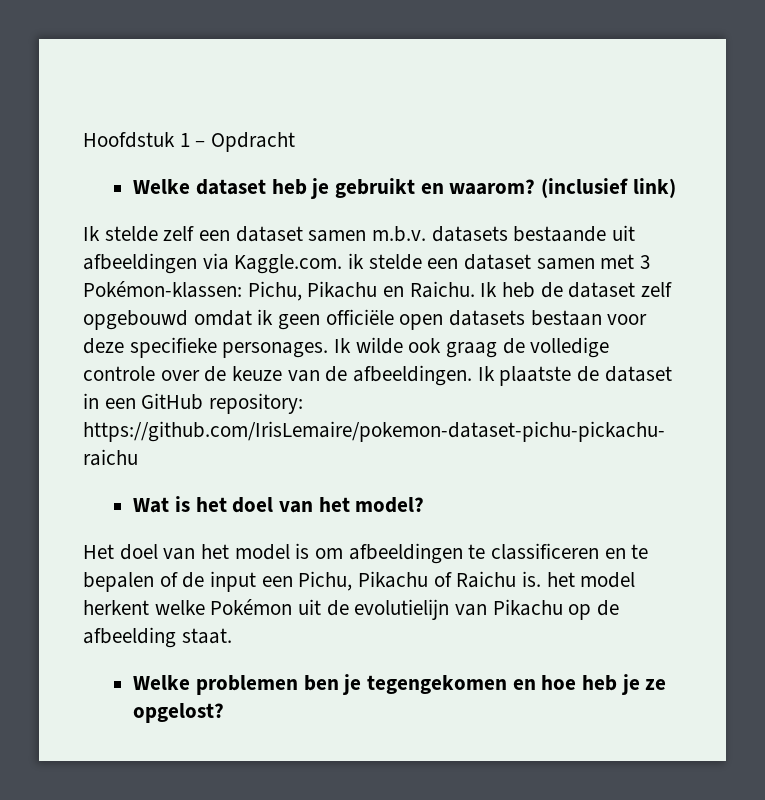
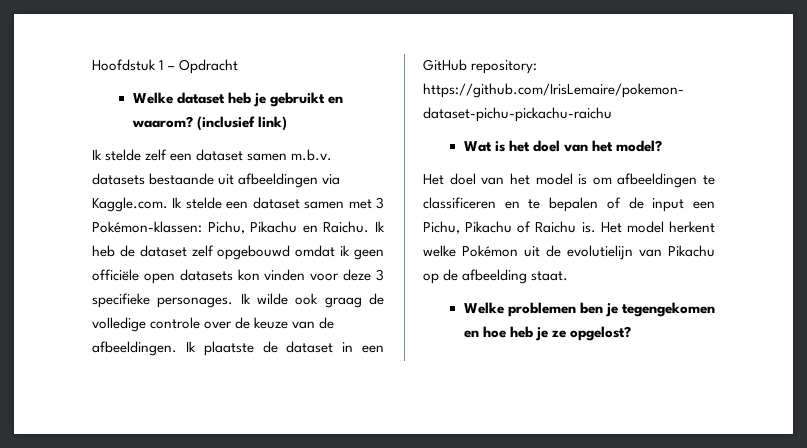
[348,253,365,269] ik -> [172,197,183,208] Ik
[530,310,602,326] bestaan -> [237,269,306,281] kon vinden
(124, 346) none -> [376,269,385,281] 3
[546,572,575,587] het -> [600,222,622,233] Het

